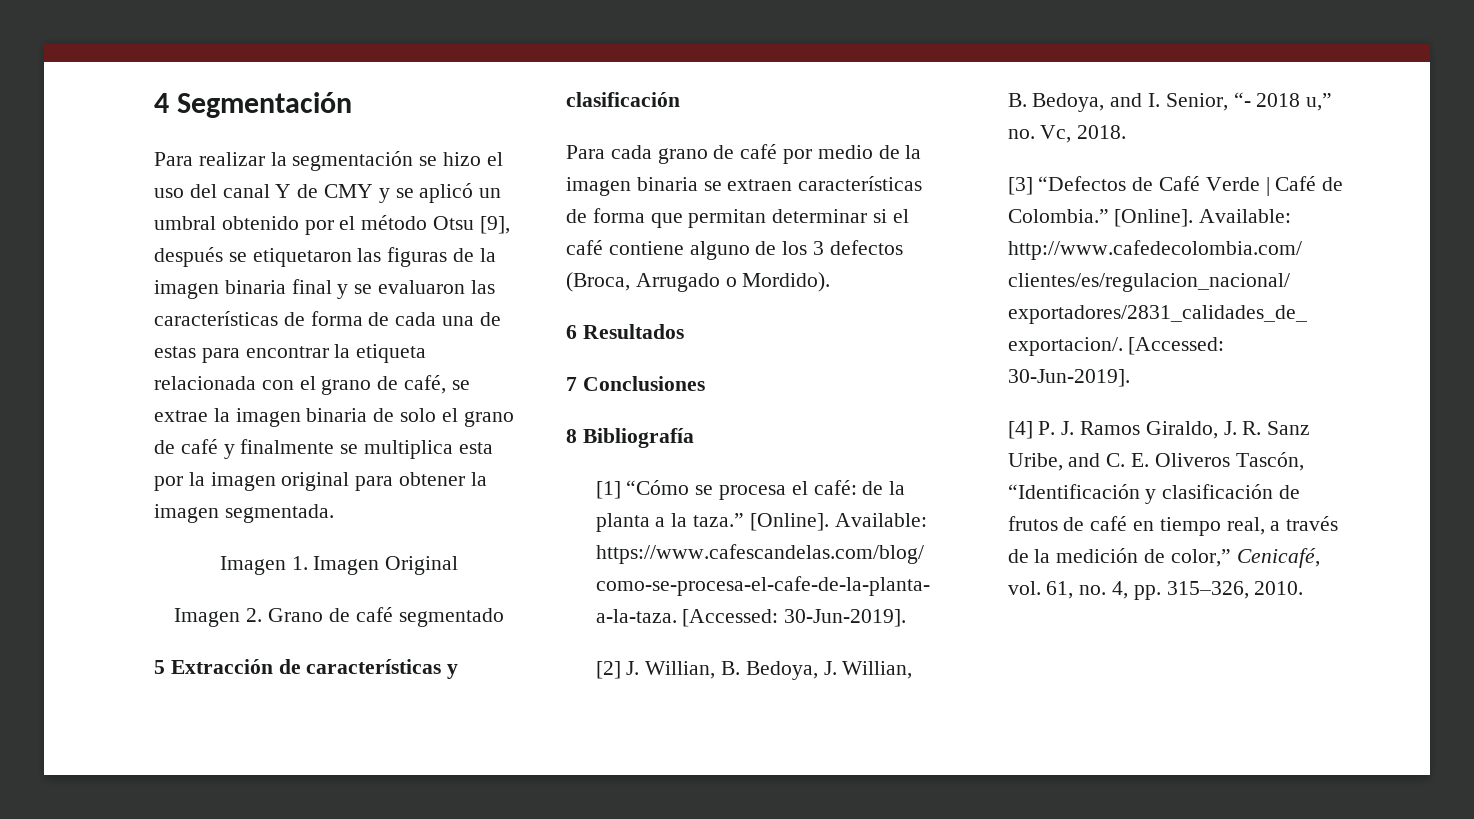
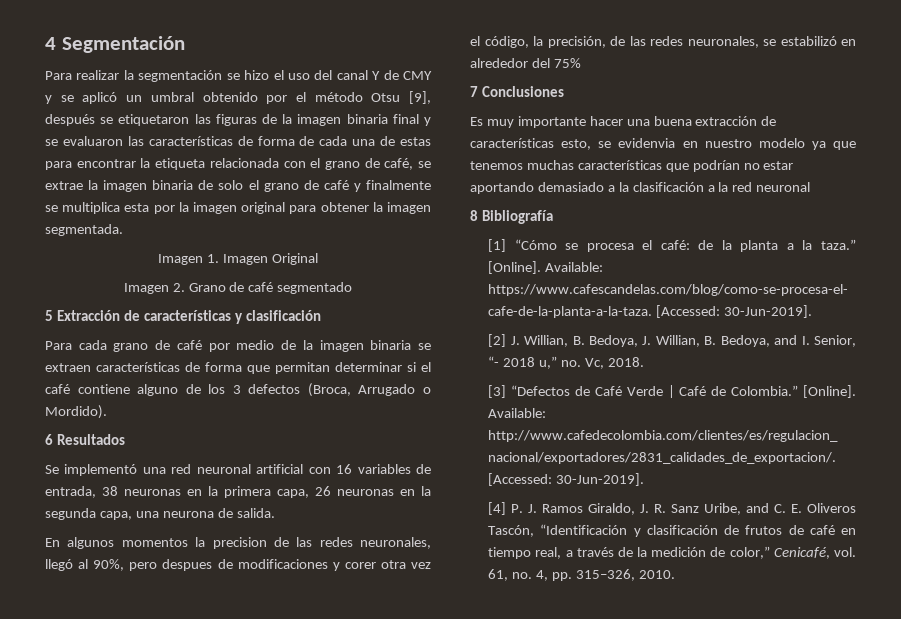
[566,376,705,391] 7 Conclusiones -> [45,464,432,476] [45,486,431,498] [45,508,275,520] [45,537,431,549] [45,559,432,571] [470,36,856,48] [470,58,581,68] [470,86,564,97] [470,116,777,128] [470,138,856,150] [470,160,794,172] [470,182,811,194] Se implementó una red neuronal artificial con 16 variables de entrada, 38 neuronas en la primera capa, 26 neuronas en la segunda capa, una neurona de salida. // En algunos momentos la precision de las redes neuronales, llegó al 90%, pero despues de modificaciones y corer otra vez el código, la precisión, de las redes neuronales, se estabilizó en alrededor del 75% // 7 Conclusiones // Es muy importante hacer una buena extracción de características esto, se evidenvia en nuestro modelo ya que tenemos muchas características que podrían no estar aportando demasiado a la clasificación a la red neuronal

